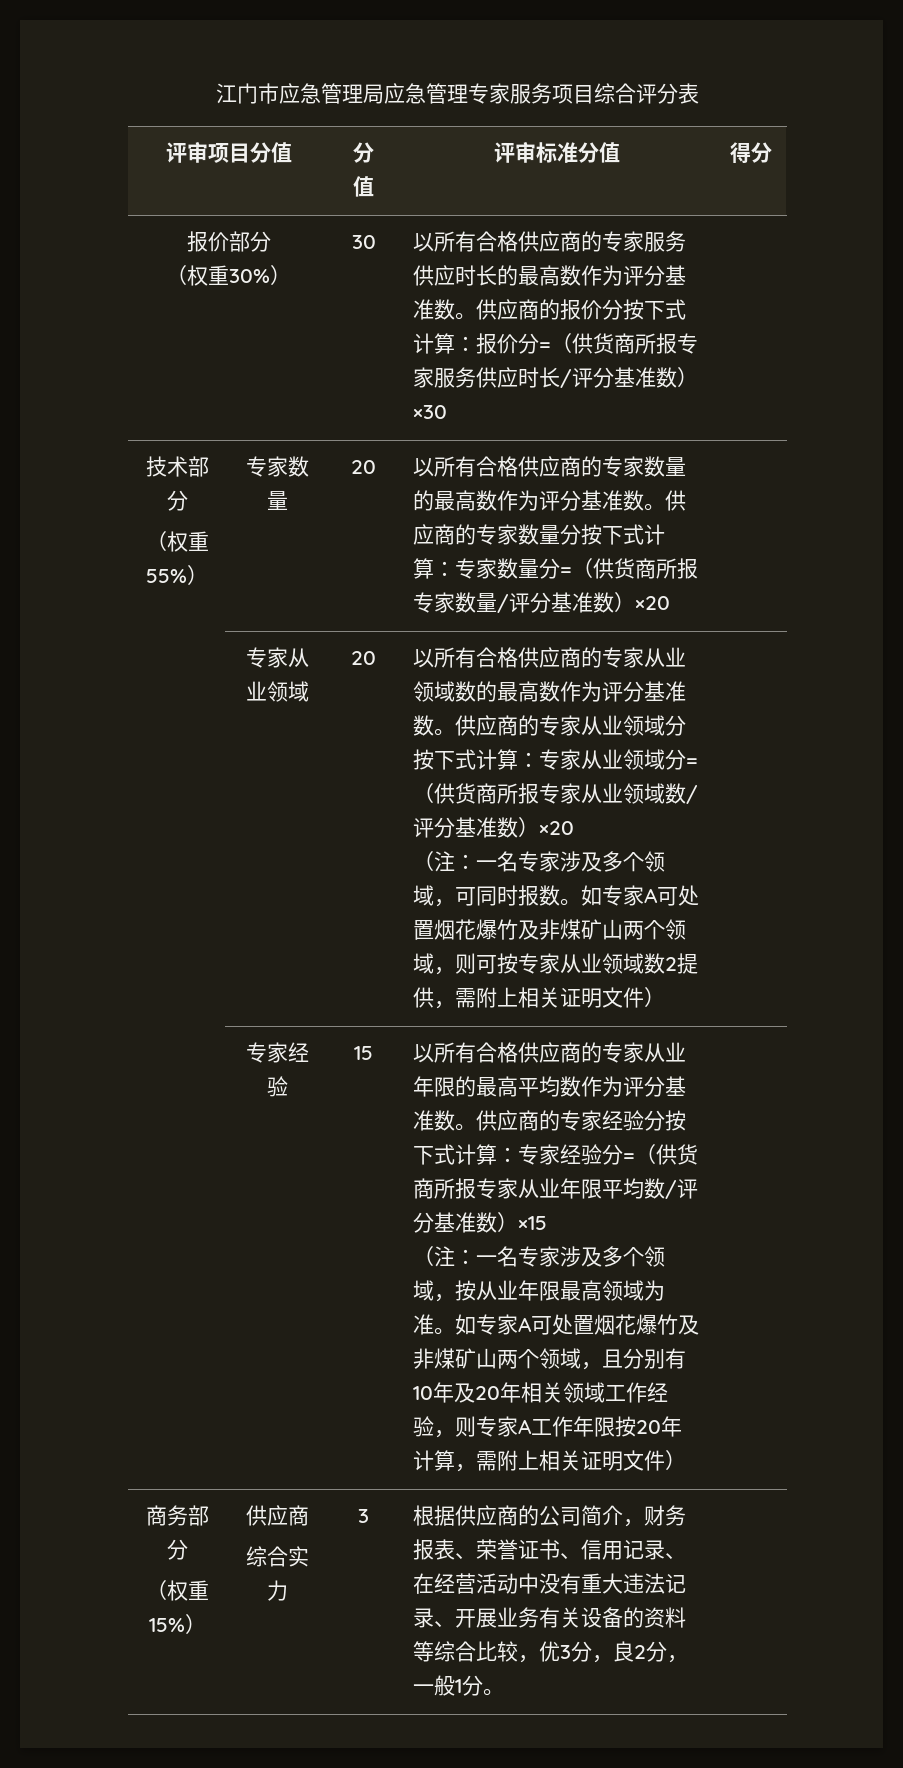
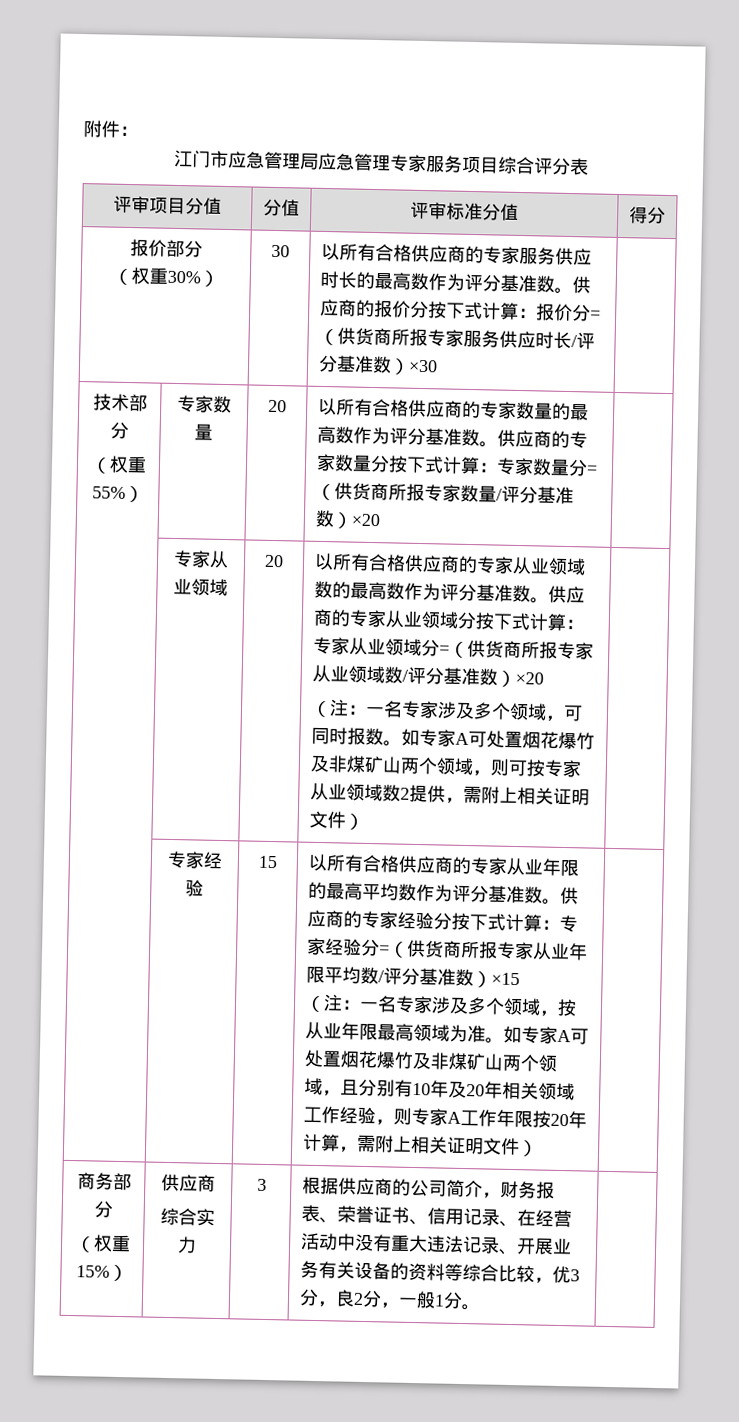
(216, 93) none -> [83,120,138,138] 附件： //

